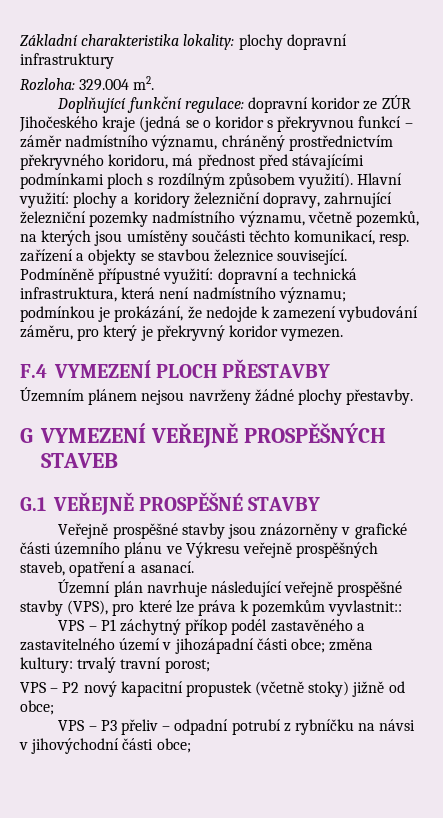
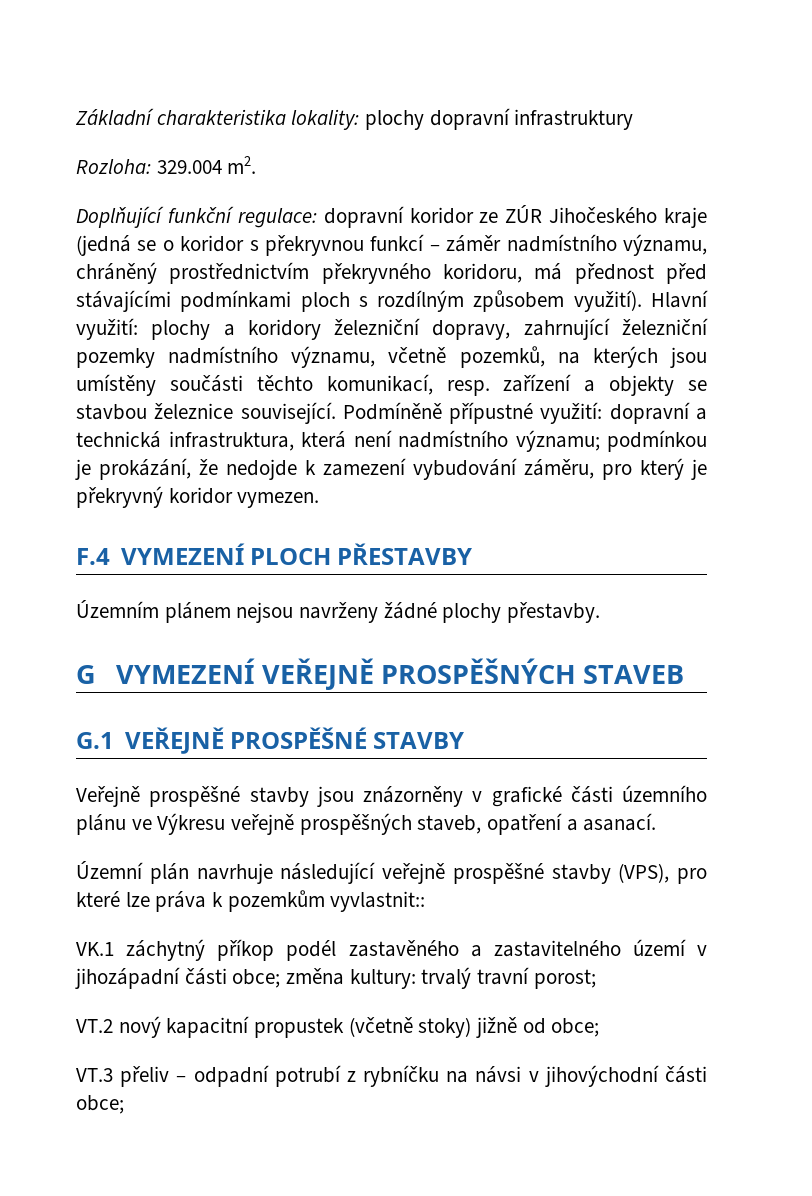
[58,619,116,631] VPS – P1 -> [76,942,114,956] VK.1
[20,682,80,693] VPS – P2 -> [76,1019,113,1033] VT.2
[58,720,117,731] VPS – P3 -> [76,1068,113,1082] VT.3

